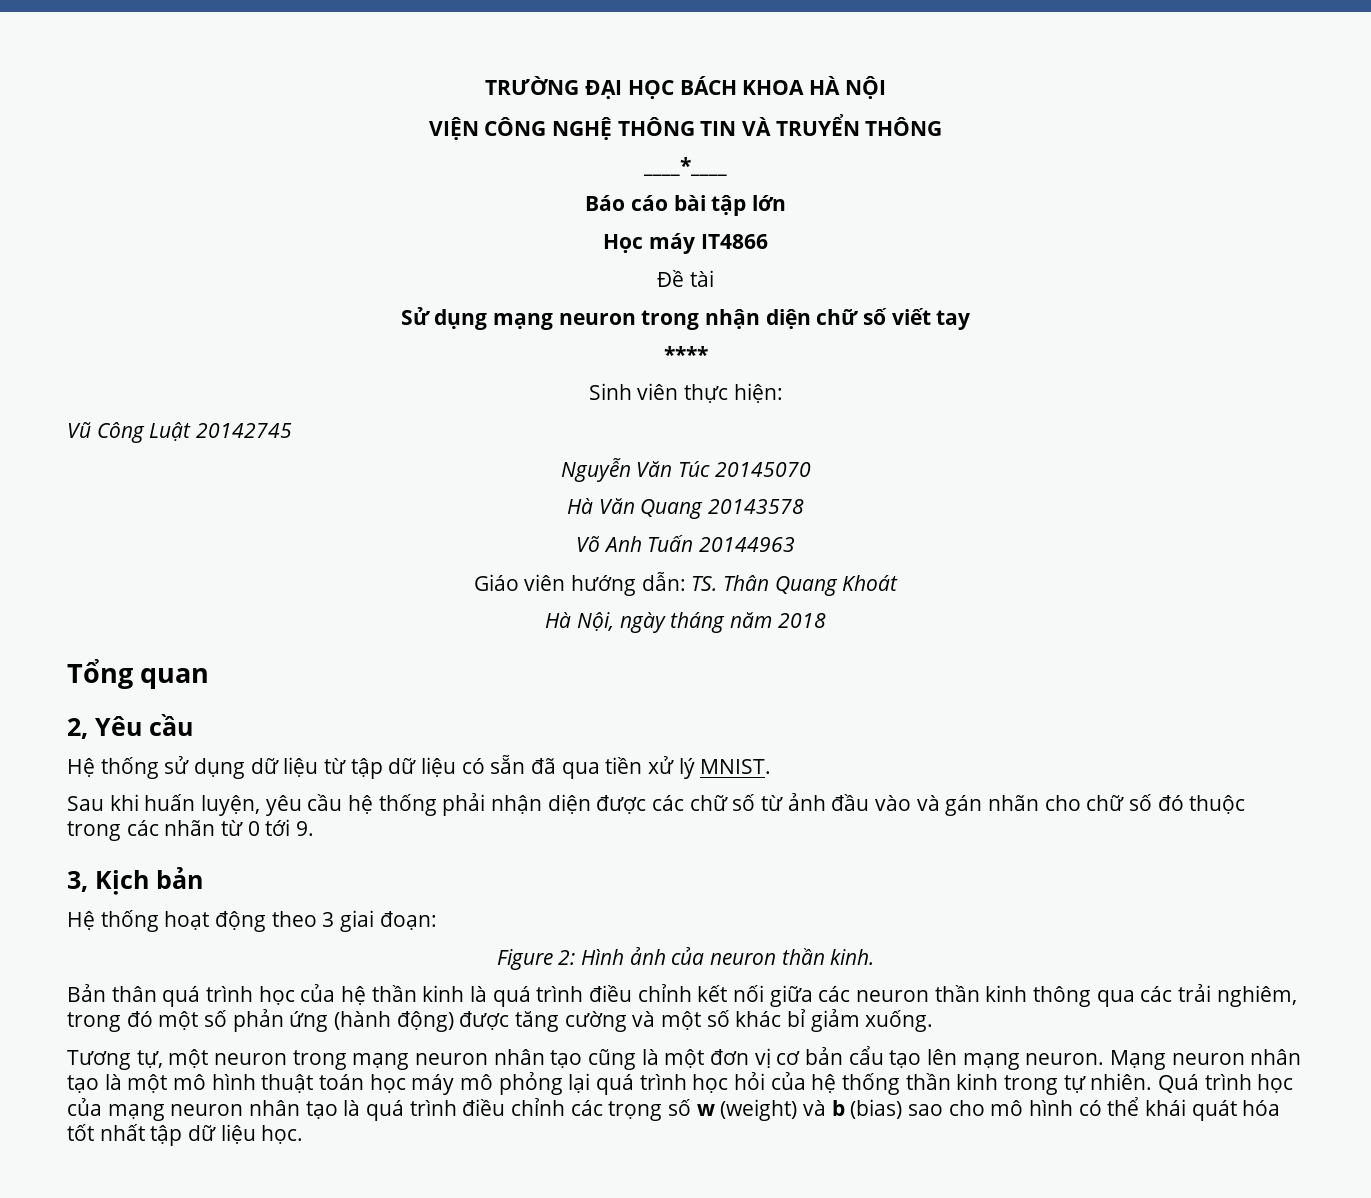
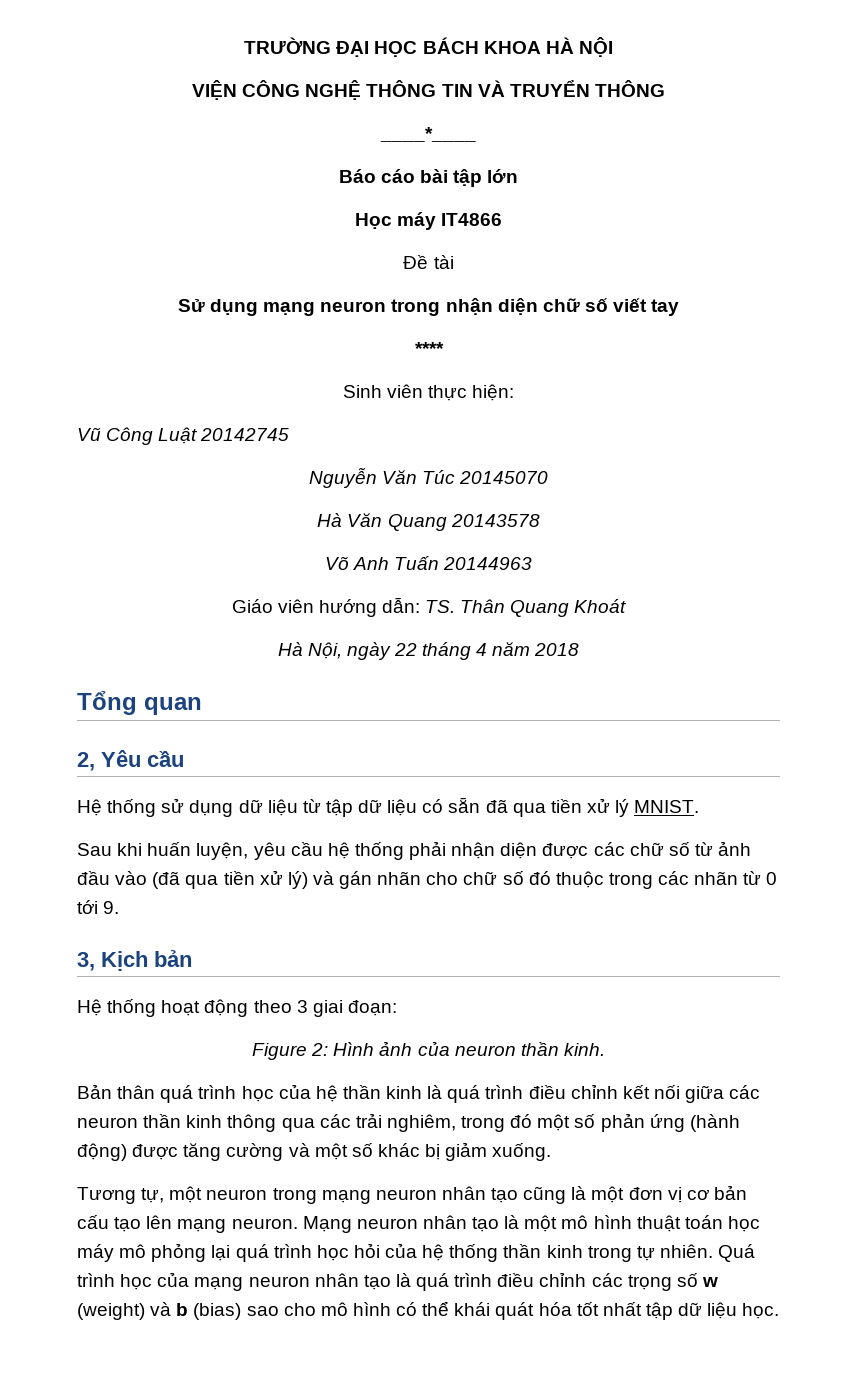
[670,612,726,633] tháng -> [393,642,488,660] 22 tháng 4
(912, 803) none -> [152,870,308,889] (đã qua tiền xử lý)
[787,1009,806,1027] bỉ -> [425,1144,441,1160] bị
[848,1046,884,1065] cẩu -> [77,1215,109,1229] cấu

